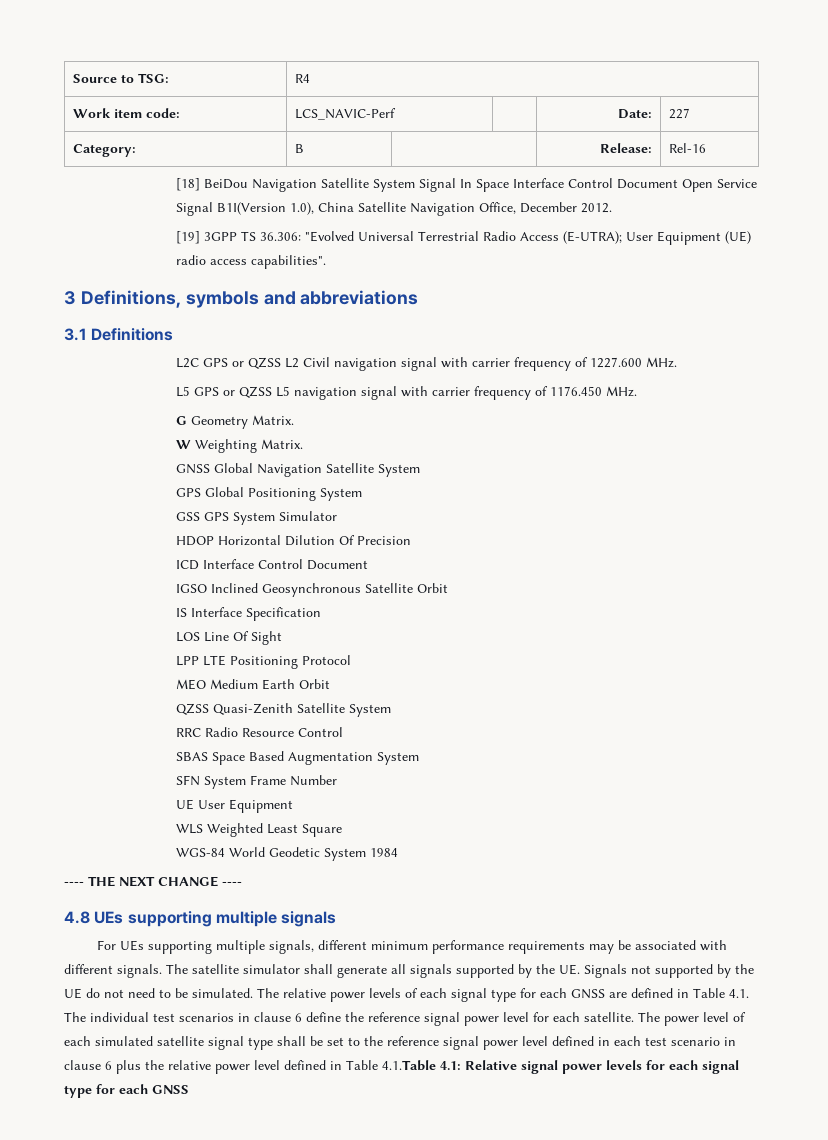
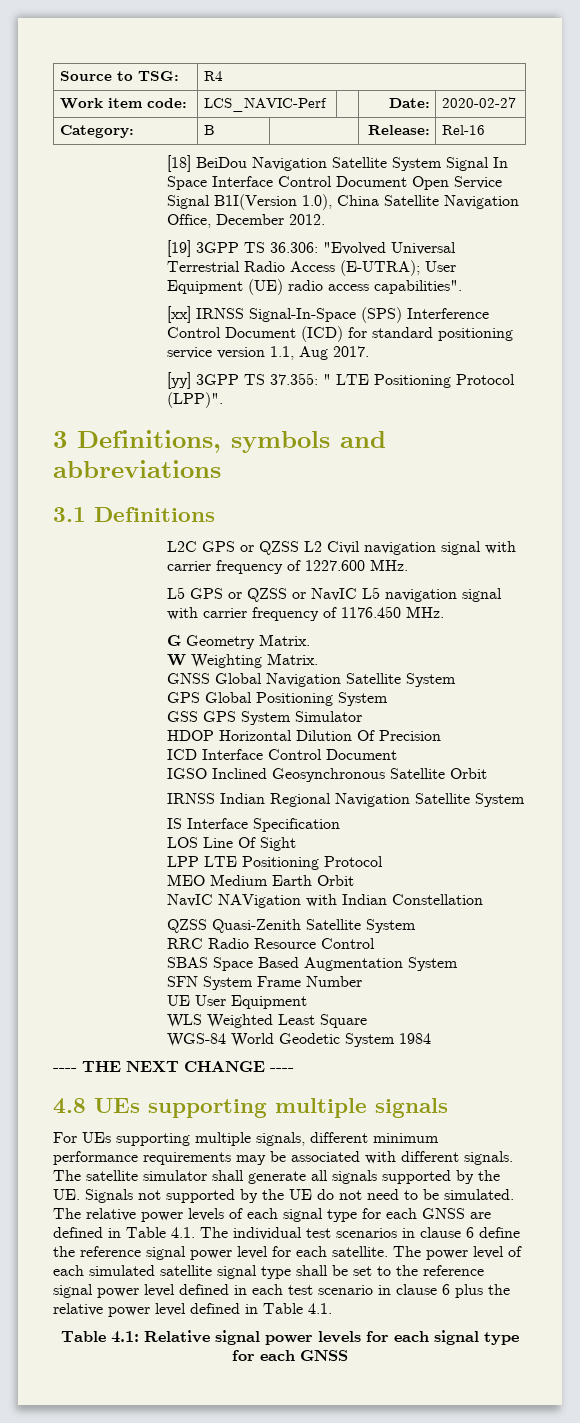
[669,108,691,119] 227 -> [441,97,516,108] 2020-02-27
(326, 262) none -> [166,306,489,323] [166,326,513,342] [166,346,369,360] [166,372,515,389] [166,392,223,408] // [xx] IRNSS Signal-In-Space (SPS) Interference Control Document (ICD) for standard positioning service version 1.1, Aug 2017. // [yy] 3GPP TS 37.355: " LTE Positioning Protocol (LPP)".
(272, 392) none -> [291,588,357,601] or NavIC
(448, 588) none -> [166,793,525,807] // IRNSS Indian Regional Navigation Satellite System
(330, 684) none -> [166,894,483,908] // NavIC NAVigation with Indian Constellation
[382,1060,436,1071] 4.1.Table -> [308,1303,332,1314] [61,1331,106,1342] 4.1. // Table

